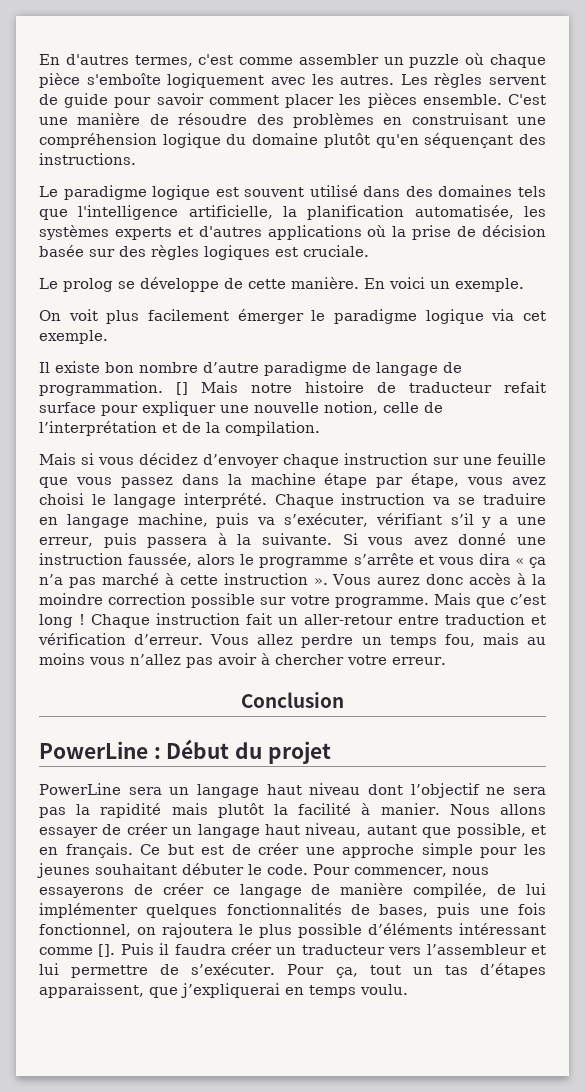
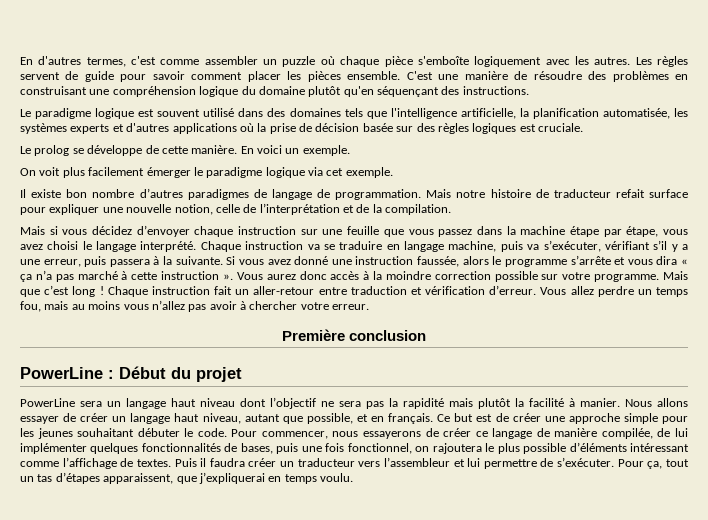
[203,361,347,376] d’autre paradigme -> [139,188,249,200] d’autres paradigmes
[176,382,188,395] [] -> (422, 194) none
[241,692,344,708] Conclusion -> [281,329,427,341] Première conclusion
[98,944,116,957] []. -> [62,457,171,469] l’affichage de textes.

